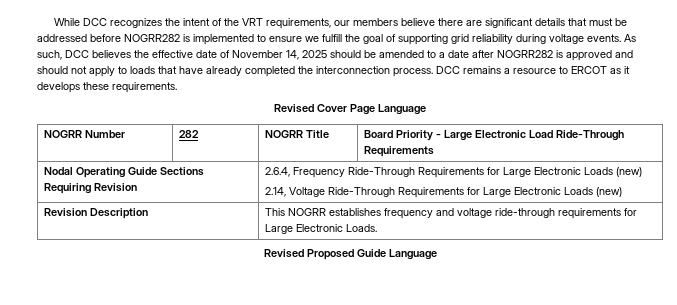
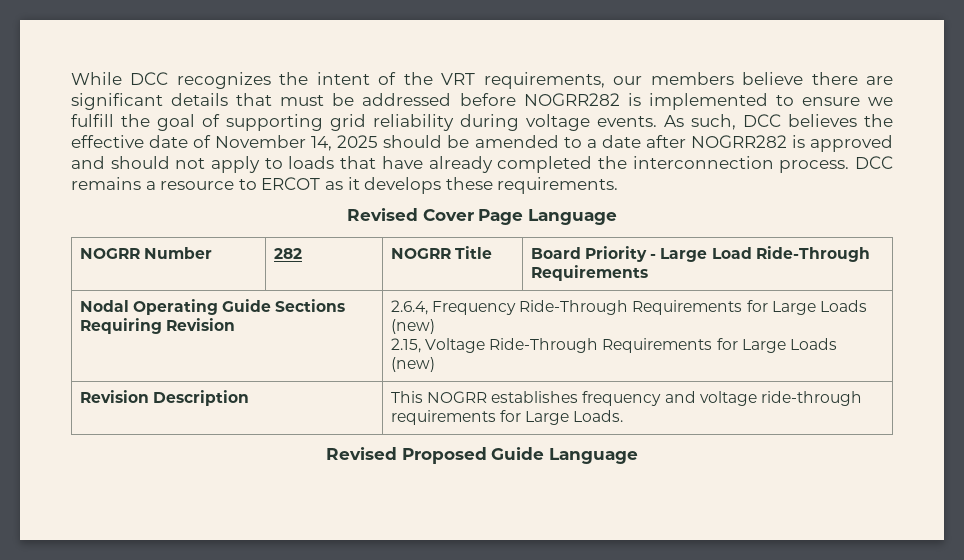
[475,130,527,138] Electronic -> (708, 255) none
[534,167,643,177] [265,187,287,197] Electronic Loads (new) // 2.14, -> [819,300,867,312] [390,319,435,334] [390,338,421,353] Loads (new) // 2.15,
[514,187,562,195] Electronic -> (786, 346) none
[296,224,344,232] Electronic -> (570, 418) none

